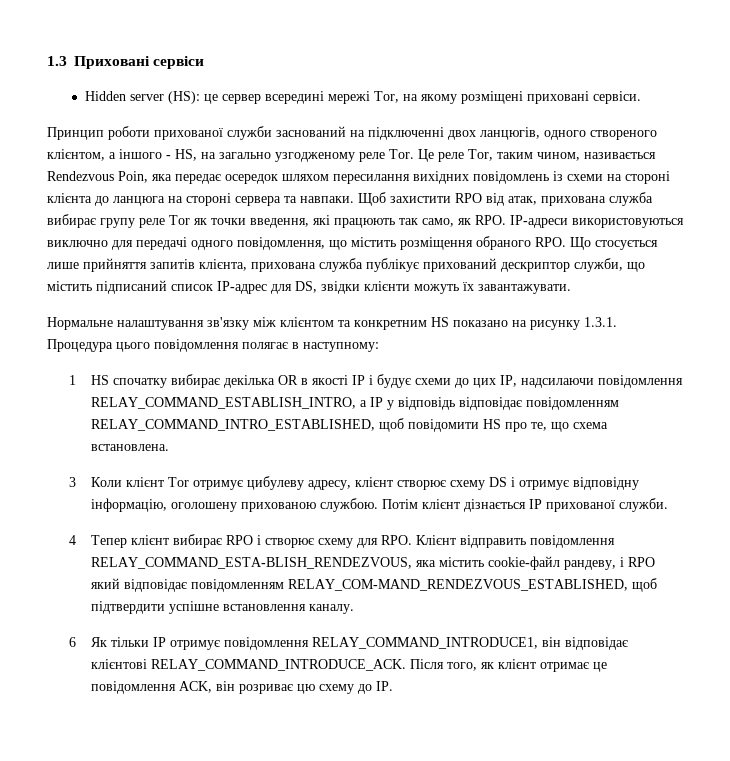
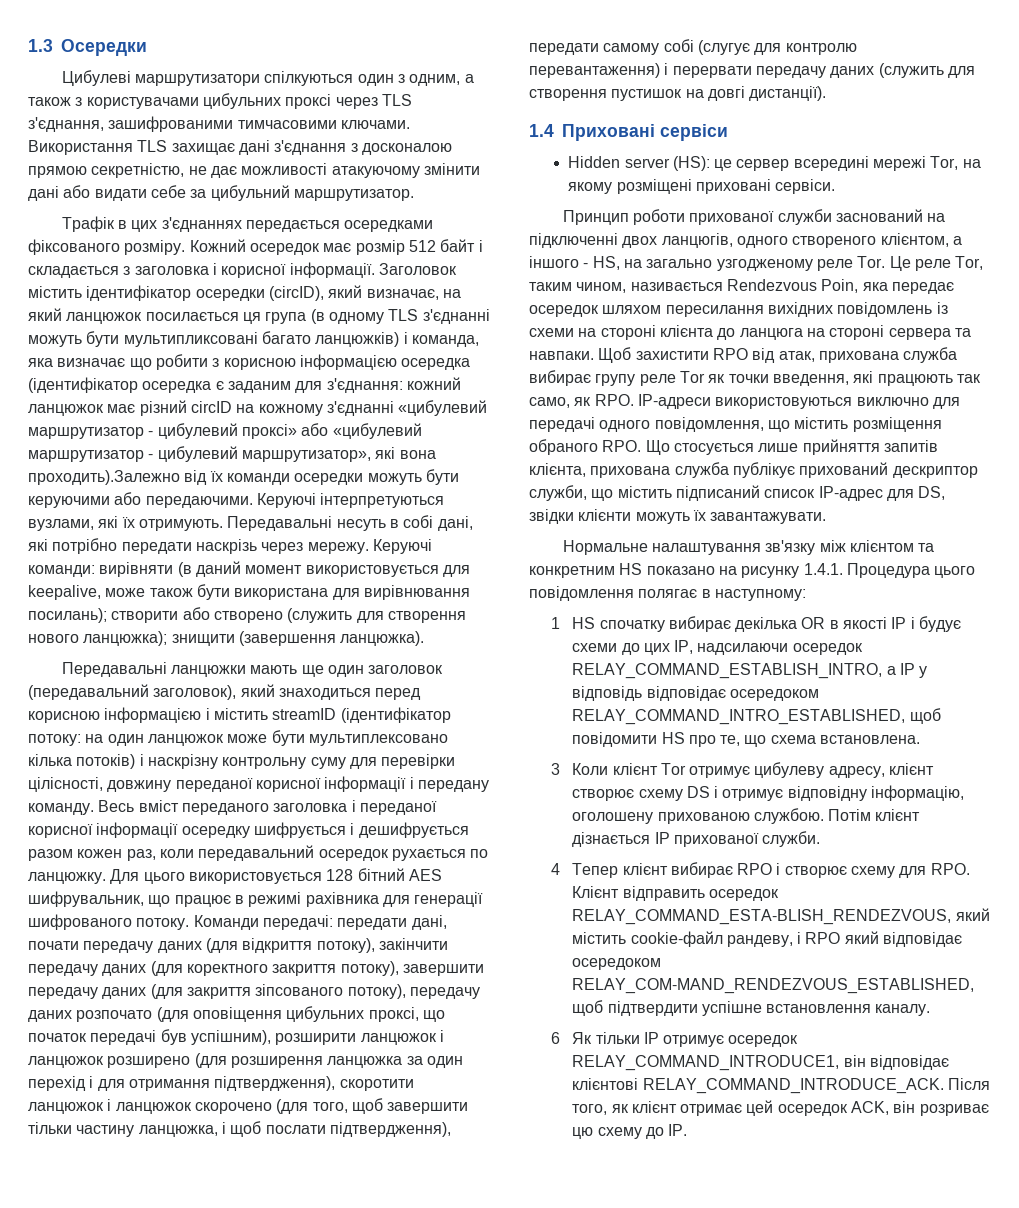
(67, 61) none -> [61,39,147,56] [61,70,474,86] [28,93,412,109] [28,116,410,132] [28,140,452,155] [28,163,480,178] [28,185,414,201] [61,216,434,232] [28,239,483,255] [28,262,457,278] [28,285,461,301] [28,308,490,324] [28,331,479,347] [28,354,471,370] [28,377,461,393] [28,400,488,416] [28,423,422,439] [28,446,436,462] [28,469,459,485] [28,492,445,508] [28,515,473,531] [28,538,432,554] [28,561,470,577] [28,584,470,600] [28,607,466,623] [28,631,425,646] [61,662,444,677] [28,684,422,700] [28,707,451,723] [28,730,448,746] [28,754,456,769] [28,776,489,792] [28,800,437,815] [28,822,469,838] [28,845,489,861] [28,868,442,884] [28,891,484,907] [28,914,447,930] [28,938,448,953] [28,961,484,976] [28,984,480,999] [28,1006,445,1022] [28,1029,444,1045] [28,1053,463,1068] [28,1076,414,1091] [28,1098,469,1114] [28,1121,451,1137] [529,39,857,55] [529,63,975,78] [529,86,827,101] [529,124,554,137] Осередки // Цибулеві маршрутизатори спілкуються один з одним, а також з користувачами цибульних проксі через TLS з'єднання, зашифрованими тимчасовими ключами. Використання TLS захищає дані з'єднання з досконалою прямою секретністю, не дає можливості атакуючому змінити дані або видати себе за цибульний маршрутизатор. // Трафік в цих з'єднаннях передається осередками фіксованого розміру. Кожний осередок має розмір 512 байт і складається з заголовка і корисної інформації. Заголовок містить ідентифікатор осередки (circID), який визначає, на який ланцюжок посилається ця група (в одному TLS з'єднанні можуть бути мультипликсовані багато ланцюжків) і команда, яка визначає що робити з корисною інформацією осередка (ідентифікатор осередка є заданим для з'єднання: кожний ланцюжок має різний circID на кожному з'єднанні «цибулевий маршрутизатор - цибулевий проксі» або «цибулевий маршрутизатор - цибулевий маршрутизатор», які вона проходить).Залежно від їх команди осередки можуть бути керуючими або передаючими. Керуючі інтерпретуються вузлами, які їх отримують. Передавальні несуть в собі дані, які потрібно передати наскрізь через мережу. Керуючі команди: вирівняти (в даний момент використовується для keepalive, може також бути використана для вирівнювання посилань); створити або створено (служить для створення нового ланцюжка); знищити (завершення ланцюжка). // Передавальні ланцюжки мають ще один заголовок (передавальний заголовок), який знаходиться перед корисною інформацією і містить streamID (ідентифікатор потоку: на один ланцюжок може бути мультиплексовано кілька потоків) і наскрізну контрольну суму для перевірки цілісності, довжину переданої корисної інформації і передану команду. Весь вміст переданого заголовка і переданої корисної інформації осередку шифрується і дешифрується разом кожен раз, коли передавальний осередок рухається по ланцюжку. Для цього використовується 128 бітний AES шифрувальник, що працює в режимі рахівника для генерації шифрованого потоку. Команди передачі: передати дані, почати передачу даних (для відкриття потоку), закінчити передачу даних (для коректного закриття потоку), завершити передачу даних (для закриття зіпсованого потоку), передачу даних розпочато (для оповіщення цибульних проксі, що початок передачі був успішним), розширити ланцюжок і ланцюжок розширено (для розширення ланцюжка за один перехід і для отримання підтвердження), скоротити ланцюжок і ланцюжок скорочено (для того, щоб завершити тільки частину ланцюжка, і щоб послати підтвердження), передати самому собі (слугує для контролю перевантаження) і перервати передачу даних (служить для створення пустишок на довгі дистанції). // 1.4
[584,317,617,327] 1.3.1. -> [803,563,843,575] 1.4.1.
[598,375,684,388] повідомлення -> [792,643,863,655] осередок
[526,397,620,410] повідомленням -> [729,689,819,701] осередоком
[530,535,616,548] [91,557,437,569] повідомлення RELAY_COMMAND_ESTA-BLISH_RENDEZVOUS, яка -> [708,889,779,901] [572,908,990,925] осередок RELAY_COMMAND_ESTA-BLISH_RENDEZVOUS, який
[191,579,285,592] повідомленням -> [572,958,662,970] осередоком
[224,637,310,650] повідомлення -> [728,1035,799,1047] осередок
[593,662,608,672] [91,681,177,694] це повідомлення -> [746,1100,848,1116] цей осередок

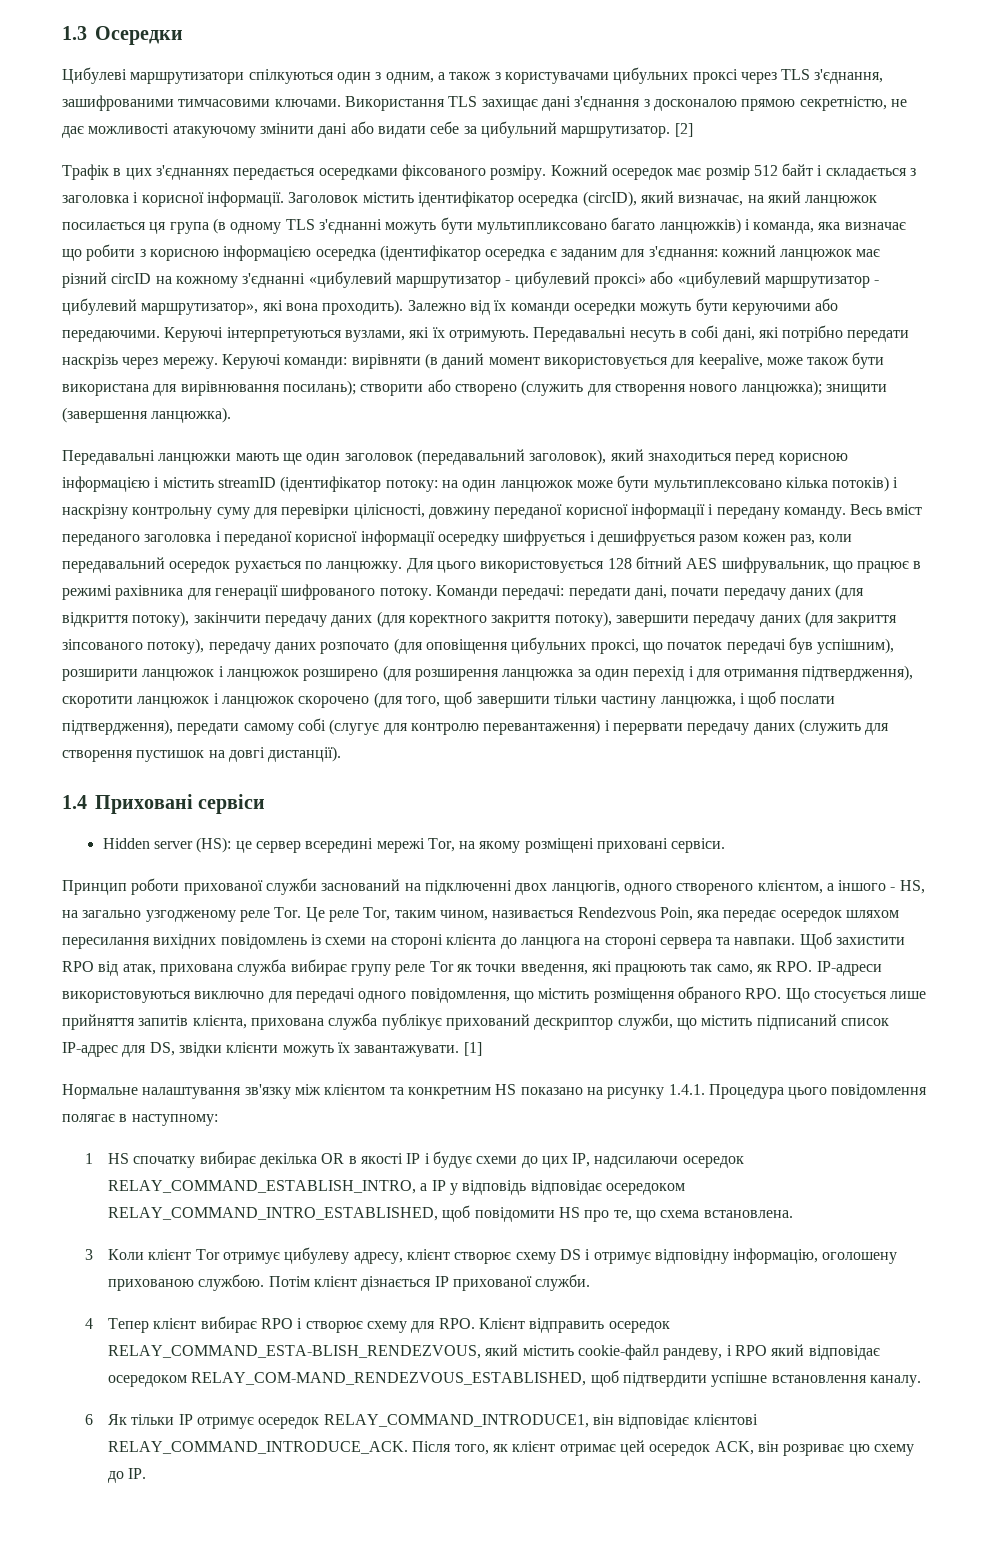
(414, 195) none -> [674,123,693,137] [2]
[195,289,265,301] осередки -> [518,195,579,207] осередка
[123,332,258,347] мультипликсовані -> [476,222,607,234] мультипликсовано
[28,470,180,485] проходить).Залежно -> [322,299,466,315] проходить). Залежно
(827, 518) none -> [463,1042,482,1056] [1]

